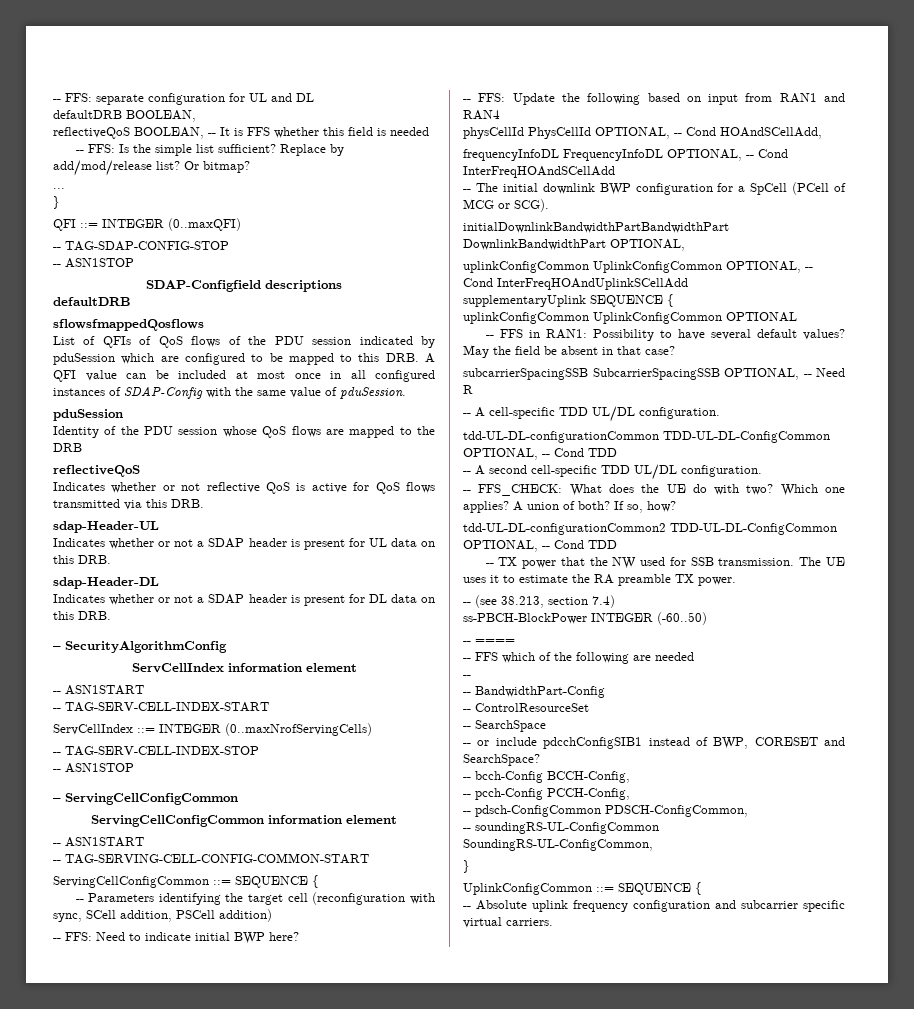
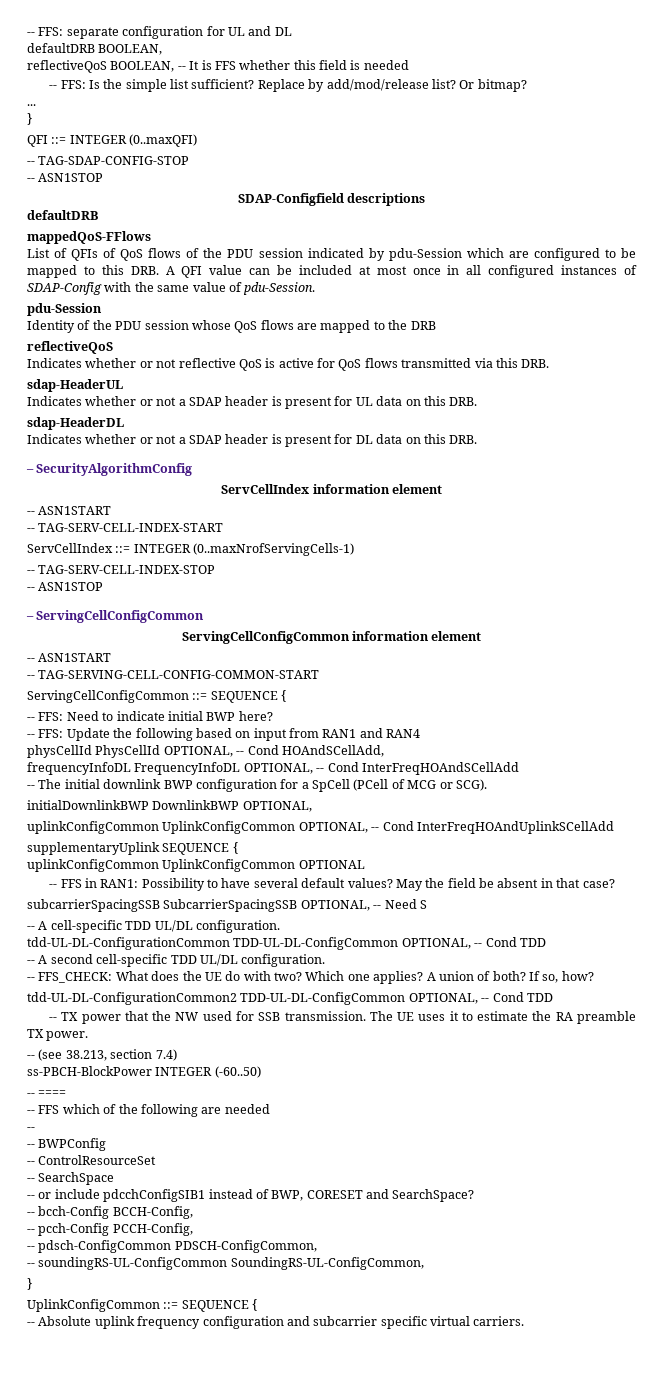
[53,319,204,331] sflowsfmappedQosflows -> [27,231,151,244] mappedQoS-FFlows
[53,353,115,365] pduSession -> [388,248,462,261] pdu-Session
[340,387,406,399] [53,409,123,421] pduSession. // pduSession -> [243,282,316,295] [27,303,102,316] pdu-Session. // pdu-Session
[53,521,159,533] sdap-Header-UL -> [27,379,123,392] sdap-HeaderUL
[53,577,159,589] sdap-Header-DL -> [27,417,124,430] sdap-HeaderDL
[225,723,372,736] (0..maxNrofServingCells) -> [193,543,355,556] (0..maxNrofServingCells-1)
[75,892,436,905] [53,909,272,922] // -- Parameters identifying the target cell (reconfiguration with sync, SCell addition, PSCell addition) -> (287, 696) none
[463,222,729,233] [463,239,606,250] initialDownlinkBandwidthPartBandwidthPart DownlinkBandwidthPart -> [27,800,240,810] initialDownlinkBWP DownlinkBWP
[463,385,473,394] R -> [419,900,427,909] S
[463,431,659,443] tdd-UL-DL-configurationCommon -> [27,937,230,950] tdd-UL-DL-ConfigurationCommon
[463,523,666,535] tdd-UL-DL-configurationCommon2 -> [27,992,237,1005] tdd-UL-DL-ConfigurationCommon2
[475,686,605,698] BandwidthPart-Config -> [38,1138,107,1151] BWPConfig

